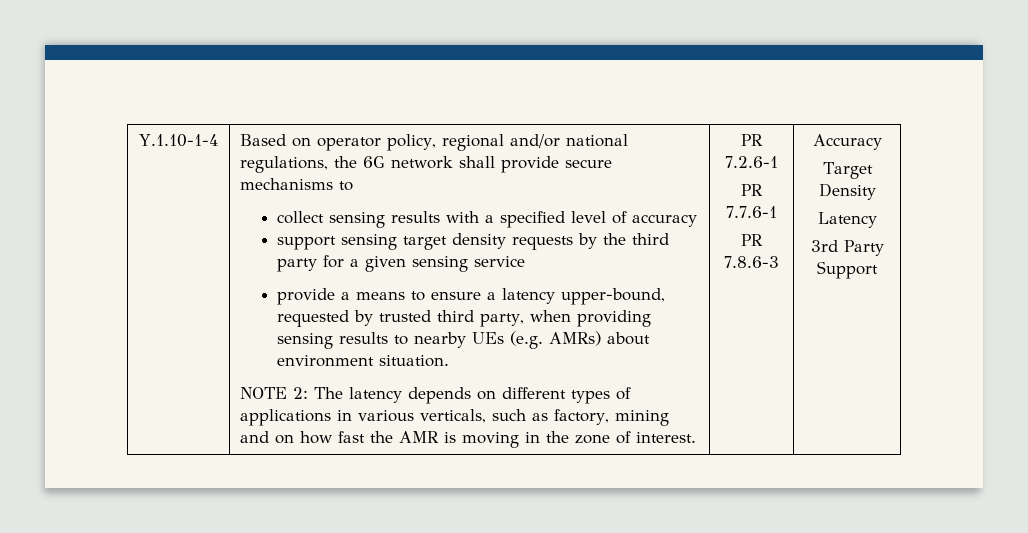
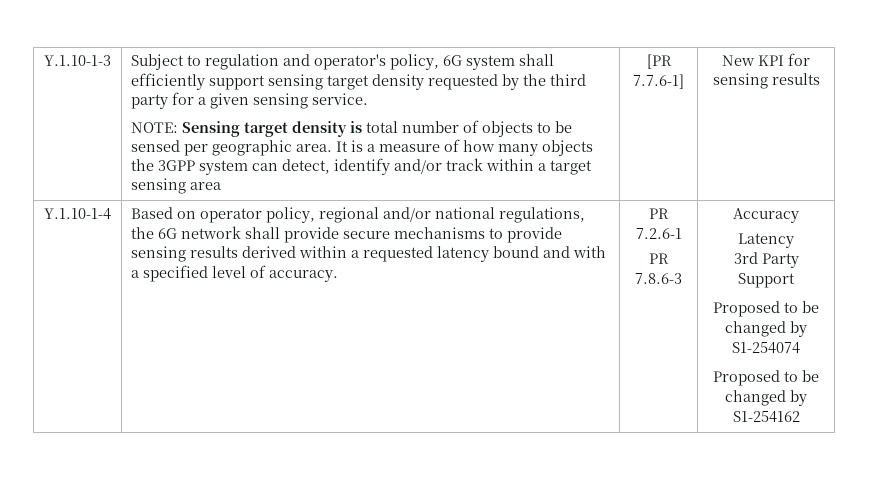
(139, 140) none -> [44,55,111,66] [131,54,555,70] [131,73,587,90] [131,92,369,109] [131,120,573,137] [131,139,594,156] [131,158,593,175] [131,178,222,194] [646,54,672,69] [633,74,684,89] [722,53,810,66] [712,73,820,89] Y.1.10-1-3 | Subject to regulation and operator's policy, 6G system shall efficiently support sensing target density requested by the third party for a given sensing service. // NOTE: Sensing target density is total number of objects to be sensed per geographic area. It is a measure of how many objects the 3GPP system can detect, identify and/or track within a target sensing area | [PR 7.7.6-1] | New KPI for sensing results //
[277,211,441,228] // collect sensing results -> [507,227,563,243] [131,246,571,262] provide sensing results derived within a requested latency bound and
[632,214,698,227] [277,233,670,250] [277,255,526,272] [277,288,666,305] [277,310,652,327] [277,331,651,349] [277,355,450,367] [240,387,632,404] [240,409,670,426] [240,431,697,448] accuracy // support sensing target density requests by the third party for a given sensing service // provide a means to ensure a latency upper-bound, requested by trusted third party, when providing sensing results to nearby UEs (e.g. AMRs) about environment situation. // NOTE 2: The latency depends on different types of applications in various verticals, such as factory, mining and on how fast the AMR is moving in the zone of interest. -> [269,270,339,282] accuracy.
[741,184,763,196] [726,206,777,218] // PR 7.7.6-1 -> (682, 233) none
[822,162,873,179] [818,183,876,200] // Target Density -> (799, 215) none
(878, 270) none -> [713,301,819,317] [725,321,807,337] [732,342,800,354] [713,370,819,386] [725,390,807,406] [732,411,800,423] // Proposed to be changed by S1-254074 // Proposed to be changed by S1-254162

